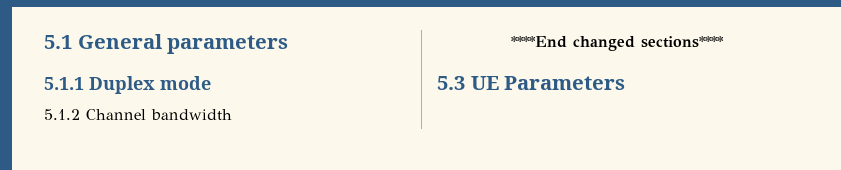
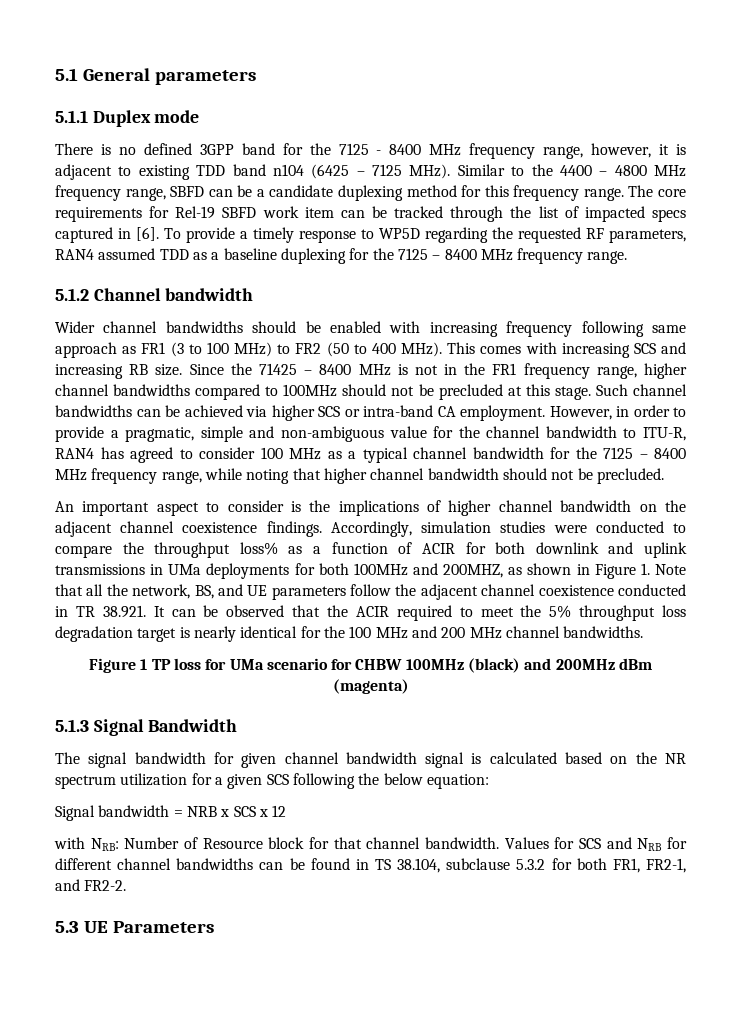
[44,109,232,120] [511,36,724,51] 5.1.2 Channel bandwidth // ****End changed sections**** -> [55,143,686,159] [55,164,686,180] [55,185,686,201] [55,206,686,222] [55,227,686,243] [55,248,628,264] [55,288,254,301] [55,321,687,337] [55,342,686,358] [55,363,687,379] [55,384,688,400] [55,405,686,421] [55,426,686,442] [55,447,686,463] [55,468,664,484] [55,500,686,516] [55,521,686,537] [55,542,688,558] [55,563,686,579] [55,584,687,600] [55,605,686,621] [55,626,644,642] [88,658,653,673] [332,679,409,694] [55,719,238,736] [55,752,686,768] [55,773,489,789] [55,805,287,821] [54,837,687,851] [55,858,686,873] [55,879,127,891] There is no defined 3GPP band for the 7125 - 8400 MHz frequency range, however, it is adjacent to existing TDD band n104 (6425 – 7125 MHz). Similar to the 4400 – 4800 MHz frequency range, SBFD can be a candidate duplexing method for this frequency range. The core requirements for Rel-19 SBFD work item can be tracked through the list of impacted specs captured in [6]. To provide a timely response to WP5D regarding the requested RF parameters, RAN4 assumed TDD as a baseline duplexing for the 7125 – 8400 MHz frequency range. // 5.1.2 Channel bandwidth // Wider channel bandwidths should be enabled with increasing frequency following same approach as FR1 (3 to 100 MHz) to FR2 (50 to 400 MHz). This comes with increasing SCS and increasing RB size. Since the 71425 – 8400 MHz is not in the FR1 frequency range, higher channel bandwidths compared to 100MHz should not be precluded at this stage. Such channel bandwidths can be achieved via higher SCS or intra-band CA employment. However, in order to provide a pragmatic, simple and non-ambiguous value for the channel bandwidth to ITU-R, RAN4 has agreed to consider 100 MHz as a typical channel bandwidth for the 7125 – 8400 MHz frequency range, while noting that higher channel bandwidth should not be precluded. // An important aspect to consider is the implications of higher channel bandwidth on the adjacent channel coexistence findings. Accordingly, simulation studies were conducted to compare the throughput loss% as a function of ACIR for both downlink and uplink transmissions in UMa deployments for both 100MHz and 200MHZ, as shown in Figure 1. Note that all the network, BS, and UE parameters follow the adjacent channel coexistence conducted in TR 38.921. It can be observed that the ACIR required to meet the 5% throughput loss degradation target is nearly identical for the 100 MHz and 200 MHz channel bandwidths. // Figure 1 TP loss for UMa scenario for CHBW 100MHz (black) and 200MHz dBm (magenta) // 5.1.3 Signal Bandwidth // The signal bandwidth for given channel bandwidth signal is calculated based on the NR spectrum utilization for a given SCS following the below equation: // Signal bandwidth = NRB x SCS x 12 // with NRB: Number of Resource block for that channel bandwidth. Values for SCS and NRB for different channel bandwidths can be found in TS 38.104, subclause 5.3.2 for both FR1, FR2-1, and FR2-2.

